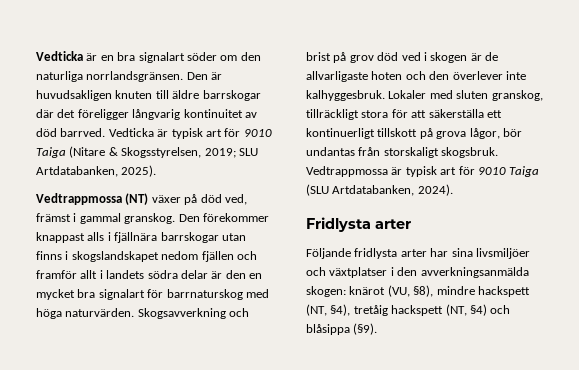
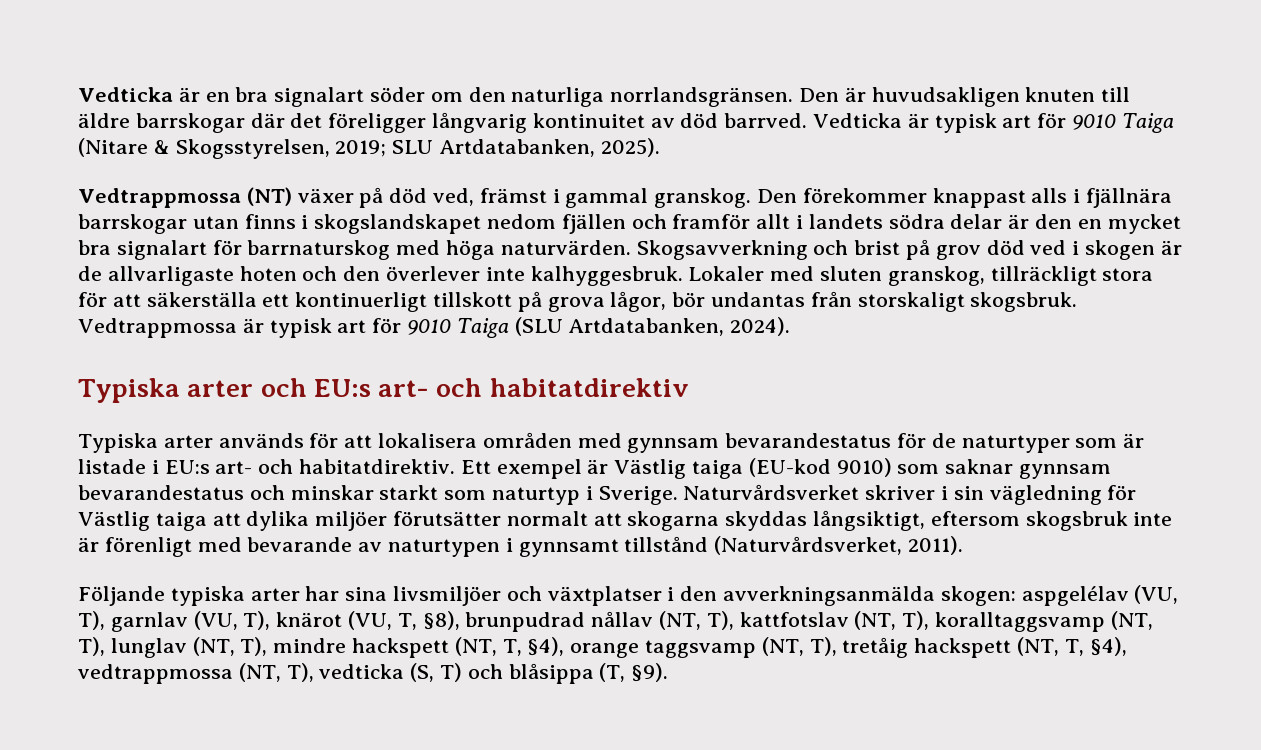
[306,217,411,232] Fridlysta arter -> [78,378,689,403] [78,432,1145,453] [78,458,1112,479] [78,484,1137,505] [78,510,1173,531] [78,536,964,557] Typiska arter och EU:s art- och habitatdirektiv // Typiska arter används för att lokalisera områden med gynnsam bevarandestatus för de naturtyper som är listade i EU:s art- och habitatdirektiv. Ett exempel är Västlig taiga (EU-kod 9010) som saknar gynnsam bevarandestatus och minskar starkt som naturtyp i Sverige. Naturvårdsverket skriver i sin vägledning för Västlig taiga att dylika miljöer förutsätter normalt att skogarna skyddas långsiktigt, eftersom skogsbruk inte är förenligt med bevarande av naturtypen i gynnsamt tillstånd (Naturvårdsverket, 2011).
[354,248,398,259] fridlysta -> [170,586,245,606] typiska
[349,285,530,297] [306,304,511,316] [306,323,378,335] knärot (VU, §8), mindre hackspett (NT, §4), tretåig hackspett (NT, §4) och blåsippa (§9). -> [1021,585,1179,606] [78,611,1153,632] [78,637,1127,658] [78,663,669,684] aspgelélav (VU, T), garnlav (VU, T), knärot (VU, T, §8), brunpudrad nållav (NT, T), kattfotslav (NT, T), koralltaggsvamp (NT, T), lunglav (NT, T), mindre hackspett (NT, T, §4), orange taggsvamp (NT, T), tretåig hackspett (NT, T, §4), vedtrappmossa (NT, T), vedticka (S, T) och blåsippa (T, §9).

